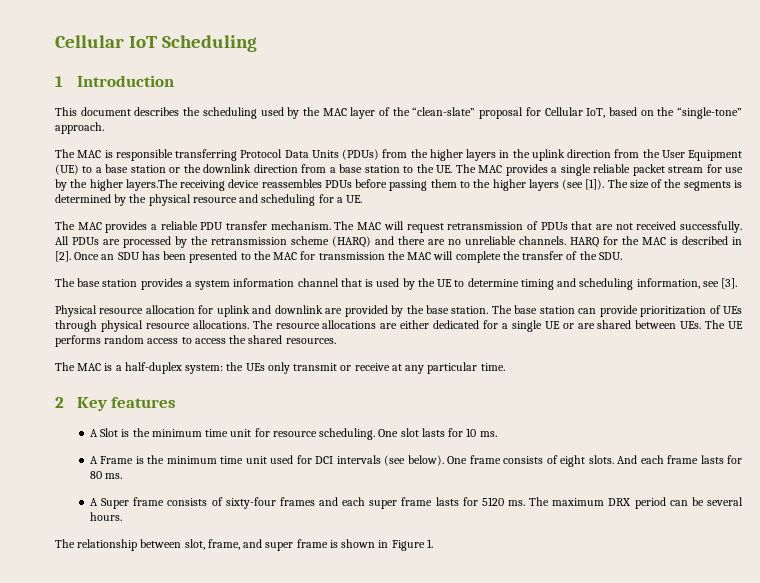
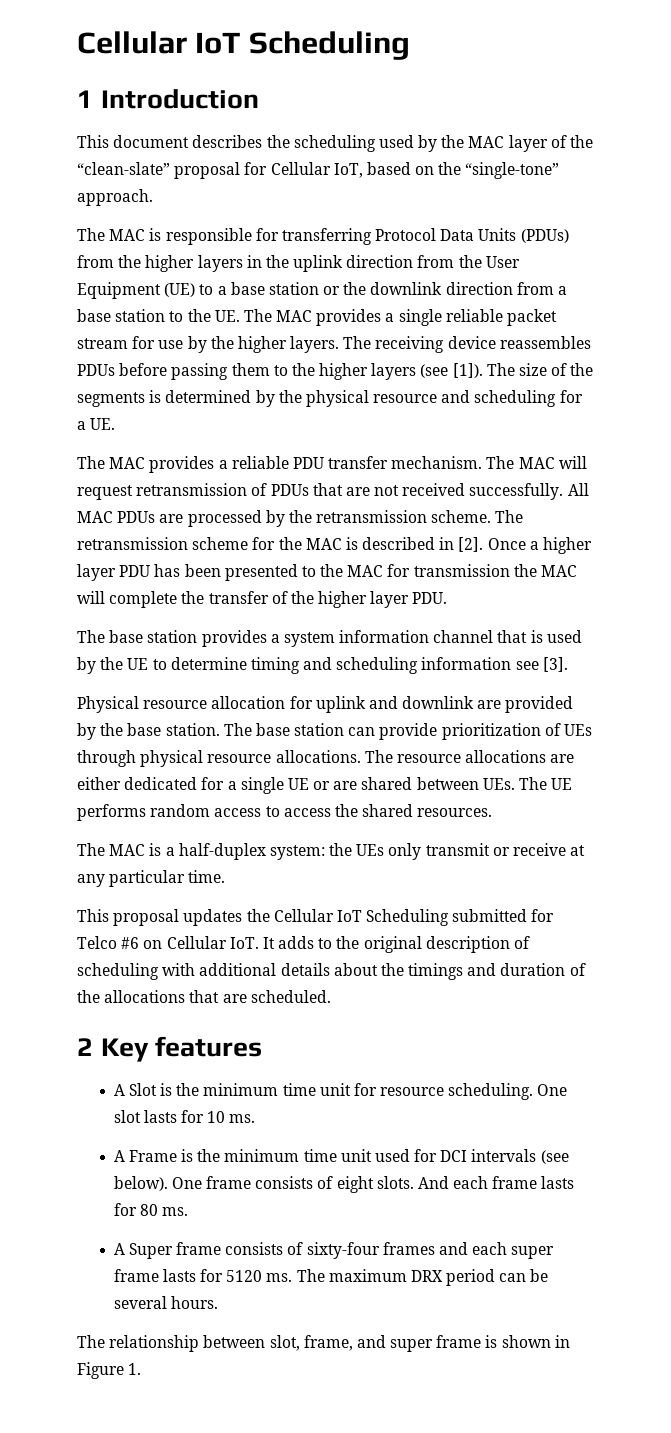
(173, 155) none -> [255,228,279,241] for
[125,179,178,191] layers.The -> [290,336,372,353] layers. The
(69, 240) none -> [77,511,113,523] MAC
[291,236,599,248] scheme (HARQ) and there are no unreliable channels. HARQ -> [431,510,524,523] [77,537,249,550] scheme. The retransmission scheme
[101,252,140,260] an SDU -> [529,537,593,554] [77,564,151,581] a higher layer PDU
[598,252,622,260] SDU. -> [318,591,448,608] higher layer PDU.
[636,278,700,289] information, -> [421,657,512,670] information
(505, 367) none -> [77,909,555,926] [77,936,531,953] [77,963,586,980] [77,990,331,1003] // This proposal updates the Cellular IoT Scheduling submitted for Telco #6 on Cellular IoT. It adds to the original description of scheduling with additional details about the timings and duration of the allocations that are scheduled.

